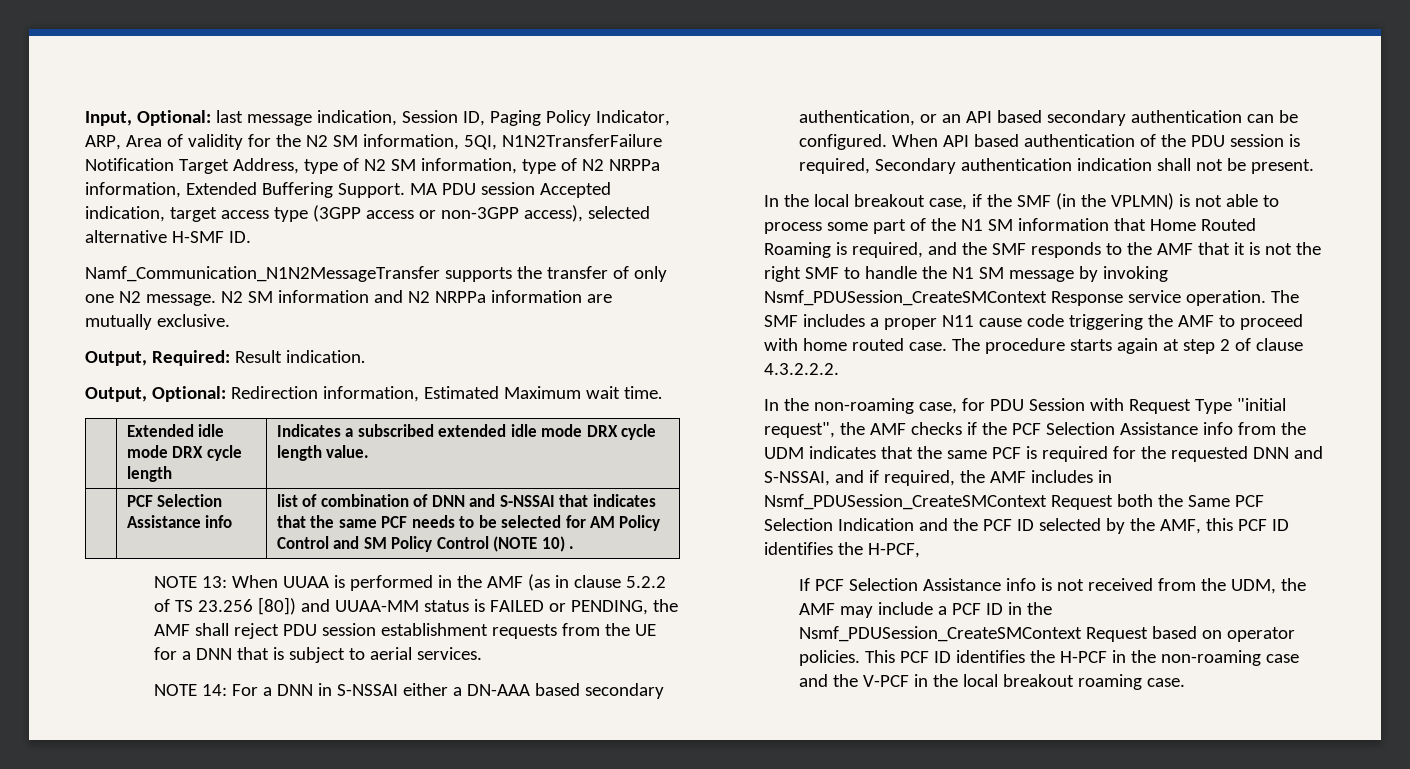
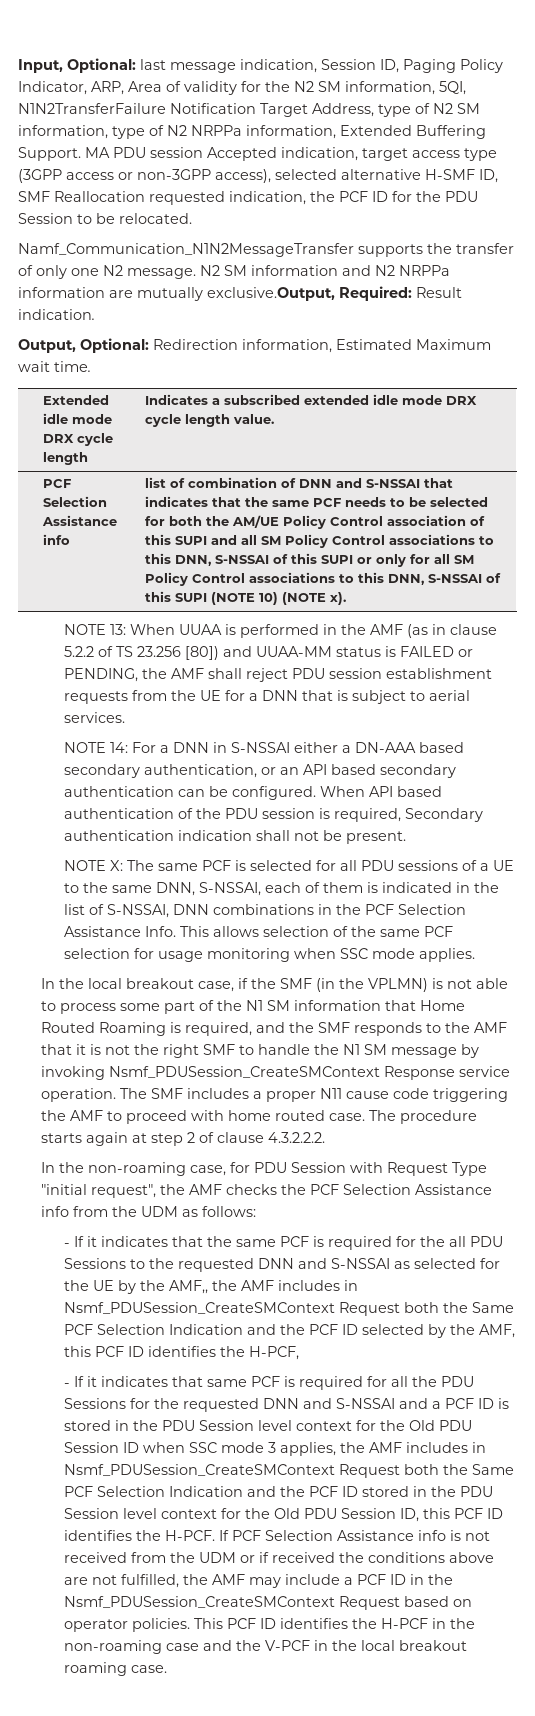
[228,231,251,243] ID. -> [479,169,498,183] [18,191,478,205] [18,213,192,224] ID, SMF Reallocation requested indication, the PCF ID for the PDU Session to be relocated.
[156,314,230,327] [85,351,147,366] exclusive. // Output, -> [207,287,335,301] exclusive.Output,
[589,515,661,531] [276,536,575,552] AM Policy Control and SM Policy Control (NOTE 10) . -> [169,515,486,529] [145,534,495,548] [145,553,475,567] [145,572,502,586] [145,591,347,605] both the AM/UE Policy Control association of this SUPI and all SM Policy Control associations to this DNN, S-NSSAI of this SUPI or only for all SM Policy Control associations to this DNN, S-NSSAI of this SUPI (NOTE 10) (NOTE x).
(1314, 166) none -> [64,860,515,871] [64,882,500,896] [64,904,467,918] [64,926,454,937] [64,948,476,962] // NOTE X: The same PCF is selected for all PDU sessions of a UE to the same DNN, S-NSSAI, each of them is indicated in the list of S-NSSAI, DNN combinations in the PCF Selection Assistance Info. This allows selection of the same PCF selection for usage monitoring when SSC mode applies.
[967,422,978,435] if -> (278, 1189) none
(805, 453) none -> [182,1206,257,1217] [64,1236,98,1247] as follows: // - If it
[1171,446,1324,462] [764,470,956,486] requested DNN and S-NSSAI, and if required, -> [449,1236,504,1247] [64,1258,501,1272] [64,1280,209,1294] all PDU Sessions to the requested DNN and S-NSSAI as selected for the UE by the AMF,,
(921, 550) none -> [64,1376,475,1390] [64,1398,510,1412] [64,1420,473,1431] [64,1442,487,1456] [64,1464,515,1478] [64,1486,494,1497] [64,1508,504,1522] [64,1530,216,1541] - If it indicates that same PCF is required for all the PDU Sessions for the requested DNN and S-NSSAI and a PCF ID is stored in the PDU Session level context for the Old PDU Session ID when SSC mode 3 applies, the AMF includes in Nsmf_PDUSession_CreateSMContext Request both the Same PCF Selection Indication and the PCF ID stored in the PDU Session level context for the Old PDU Session ID, this PCF ID identifies the H-PCF.
[1230,579,1276,594] UDM, -> [199,1552,495,1563] [64,1574,180,1588] UDM or if received the conditions above are not fulfilled,

